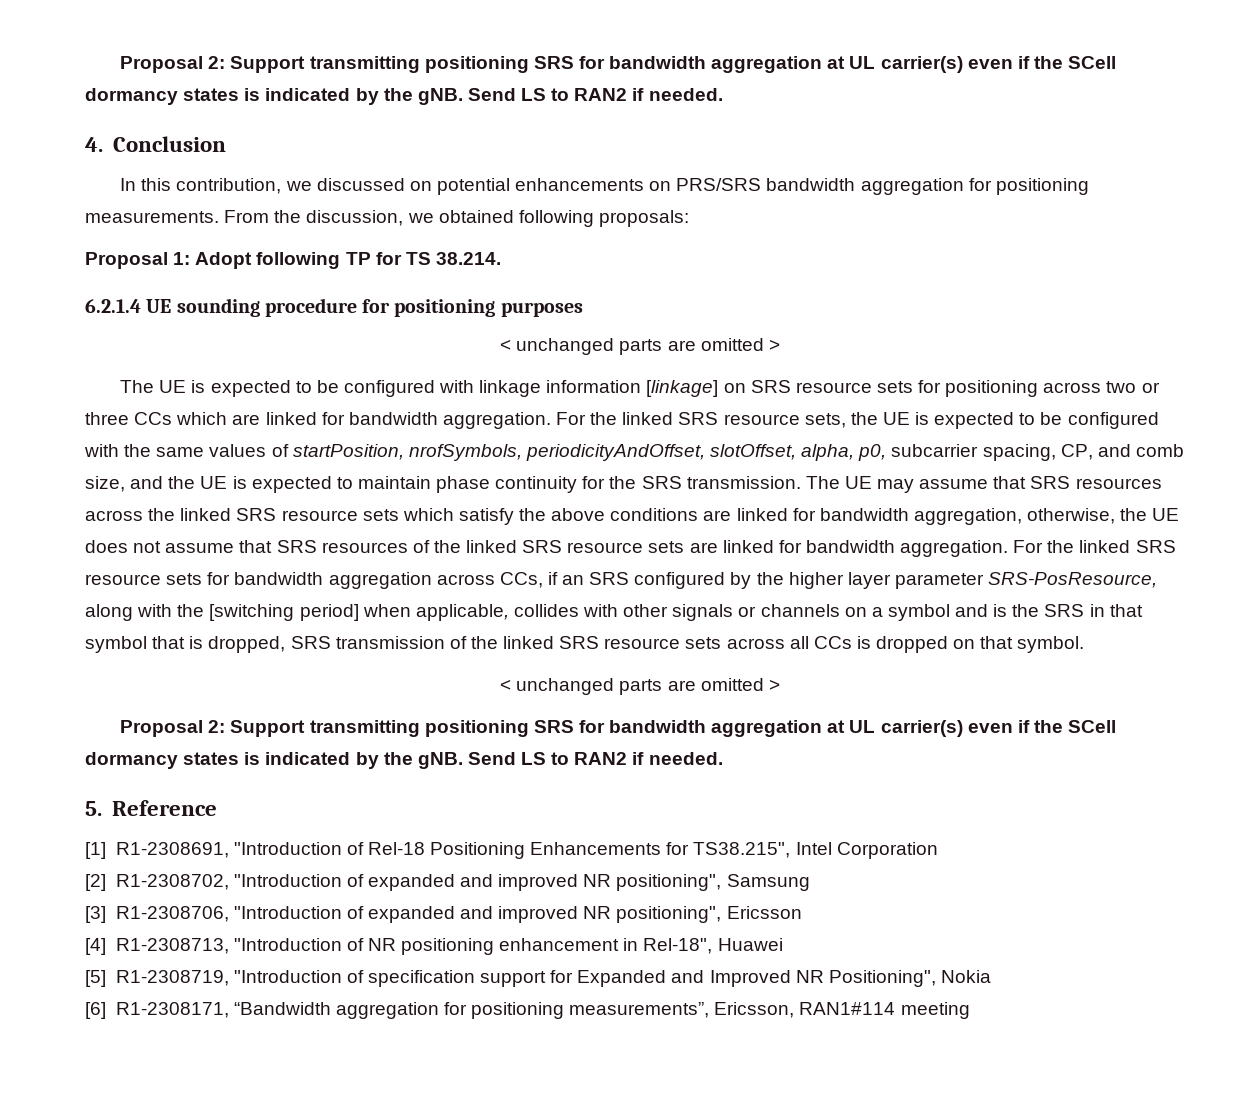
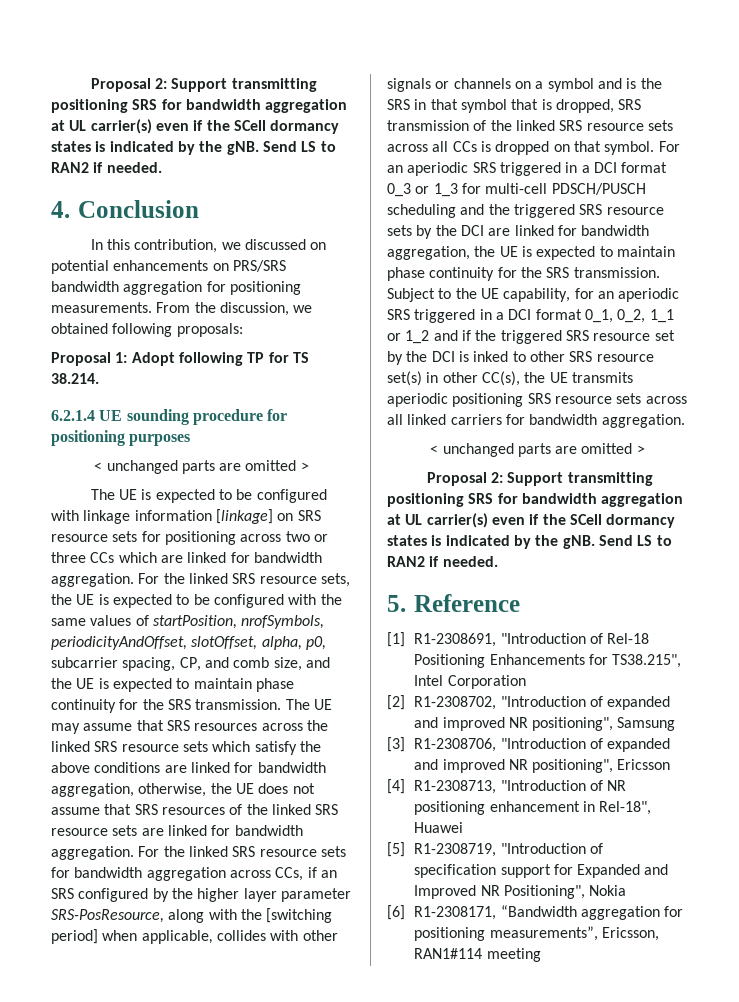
(1085, 644) none -> [658,141,680,152] [387,162,668,176] [387,183,646,197] [387,204,664,218] [387,225,650,239] [387,246,675,260] [387,267,660,281] [387,288,680,302] [387,309,674,323] [387,330,675,344] [387,351,654,365] [387,371,633,386] [387,393,687,407] [387,414,685,428] For an aperiodic SRS triggered in a DCI format 0_3 or 1_3 for multi-cell PDSCH/PUSCH scheduling and the triggered SRS resource sets by the DCI are linked for bandwidth aggregation, the UE is expected to maintain phase continuity for the SRS transmission. Subject to the UE capability, for an aperiodic SRS triggered in a DCI format 0_1, 0_2, 1_1 or 1_2 and if the triggered SRS resource set by the DCI is inked to other SRS resource set(s) in other CC(s), the UE transmits aperiodic positioning SRS resource sets across all linked carriers for bandwidth aggregation.

